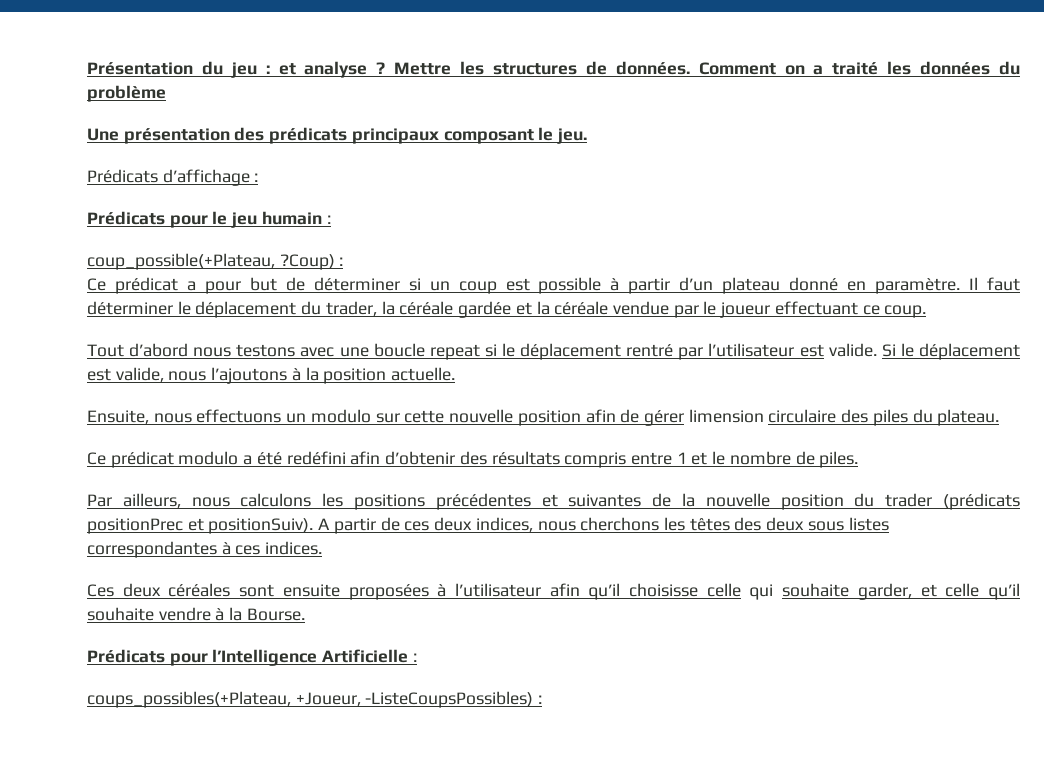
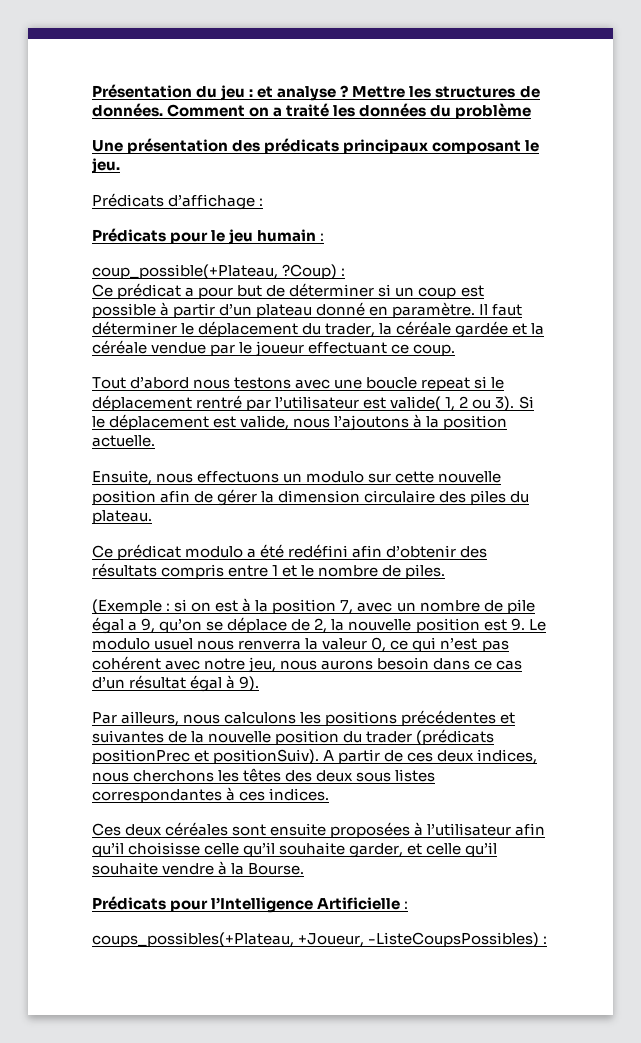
[828,343,877,357] valide. -> [390,396,515,411] valide( 1, 2 ou 3).
[688,409,764,423] limension -> [261,490,361,503] la dimension
(859, 459) none -> [92,598,535,614] [92,617,546,634] [92,637,509,652] [92,656,523,673] [92,675,260,692] // (Exemple : si on est à la position 7, avec un nombre de pile égal a 9, qu’on se déplace de 2, la nouvelle position est 9. Le modulo usuel nous renverra la valeur 0, ce qui n’est pas cohérent avec notre jeu, nous aurons besoin dans ce cas d’un résultat égal à 9).
[749,584,774,600] qui -> [243,842,276,857] qu’il

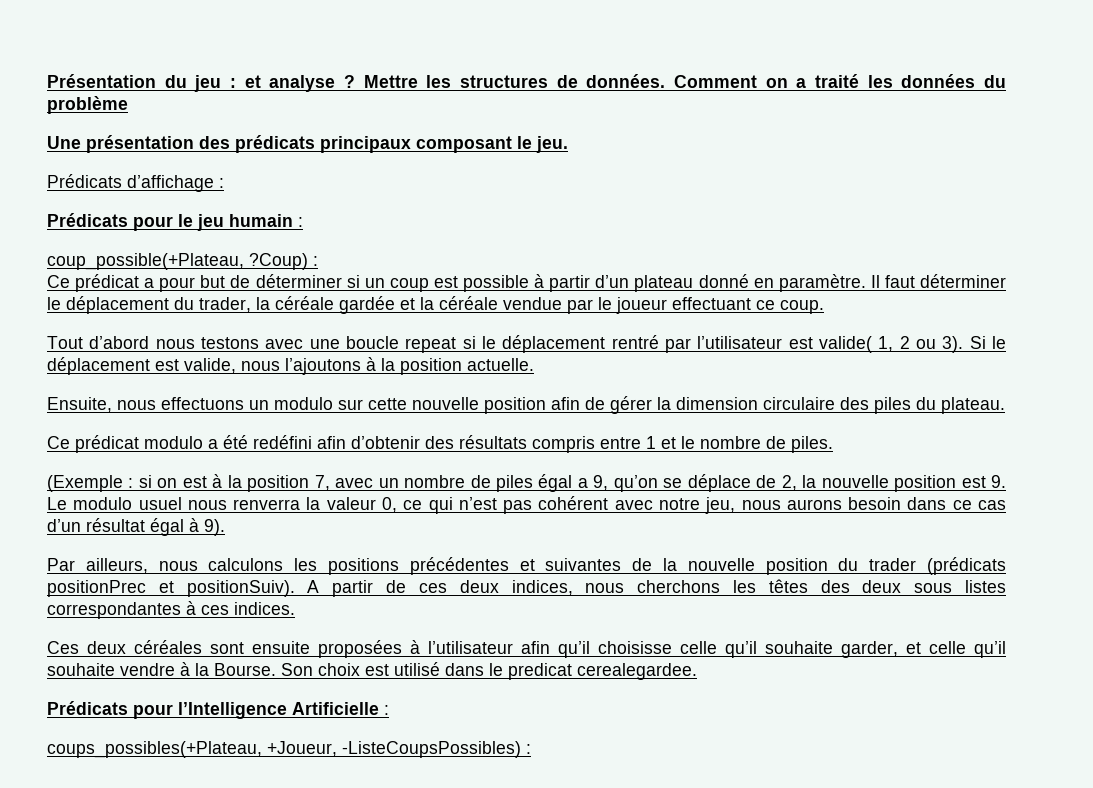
[506,599,535,614] pile -> [495,475,533,492] piles
(305, 869) none -> [281,662,697,680] Son choix est utilisé dans le predicat cerealegardee.

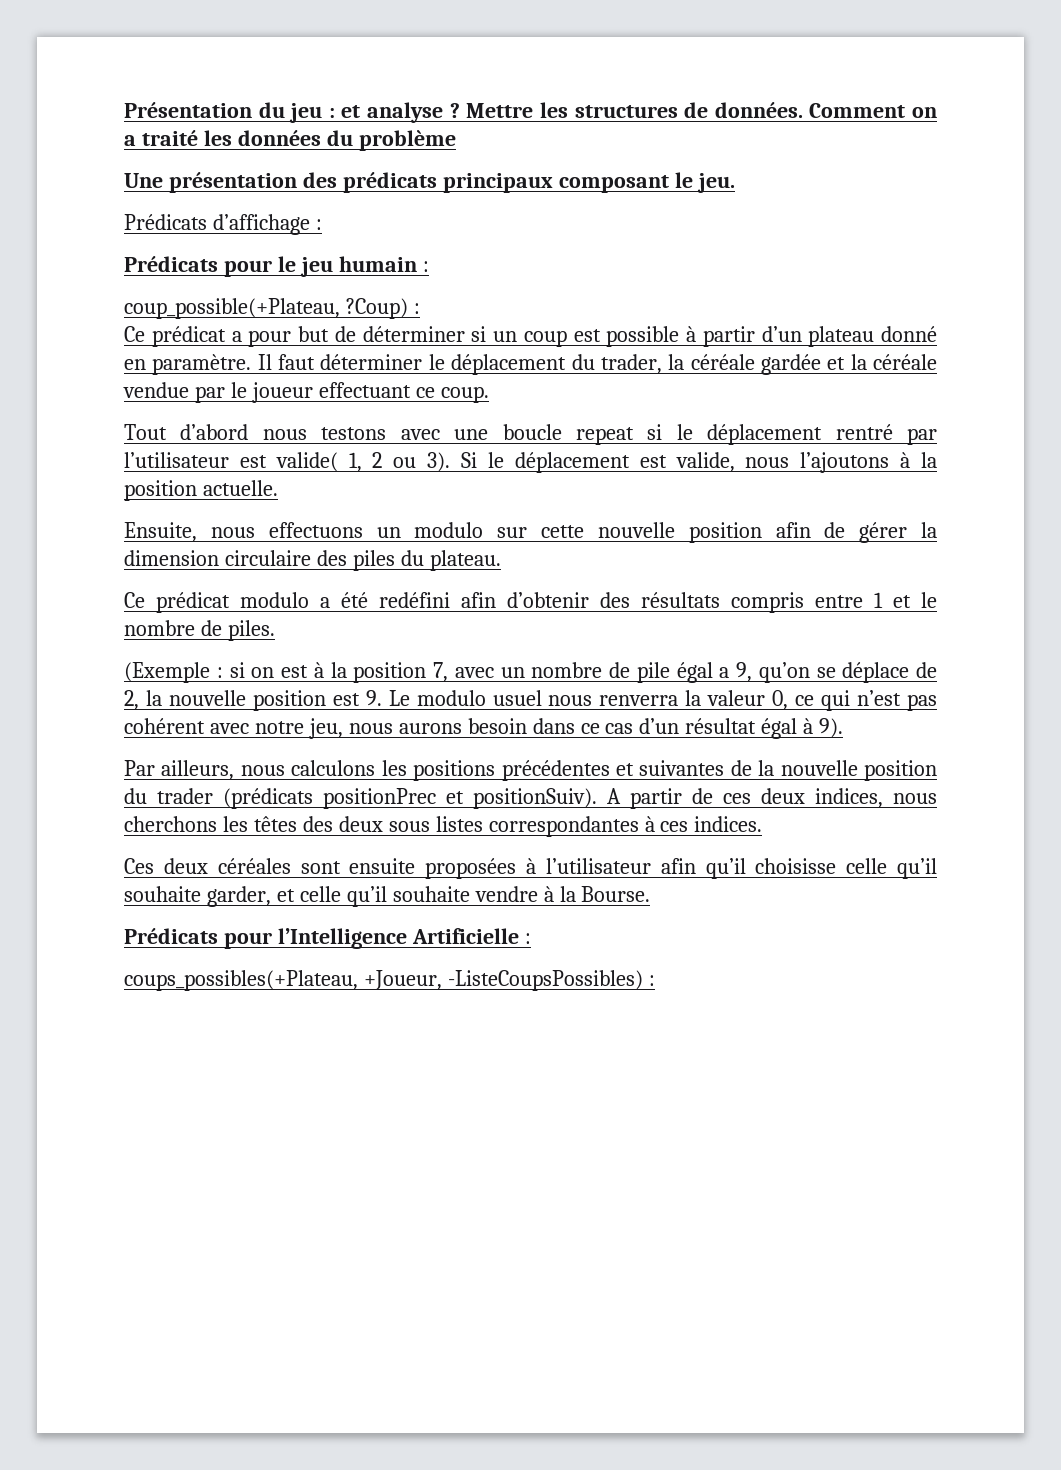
[495,475,533,492] piles -> [636,662,670,683] pile
[281,662,697,680] Son choix est utilisé dans le predicat cerealegardee. -> (651, 894) none

